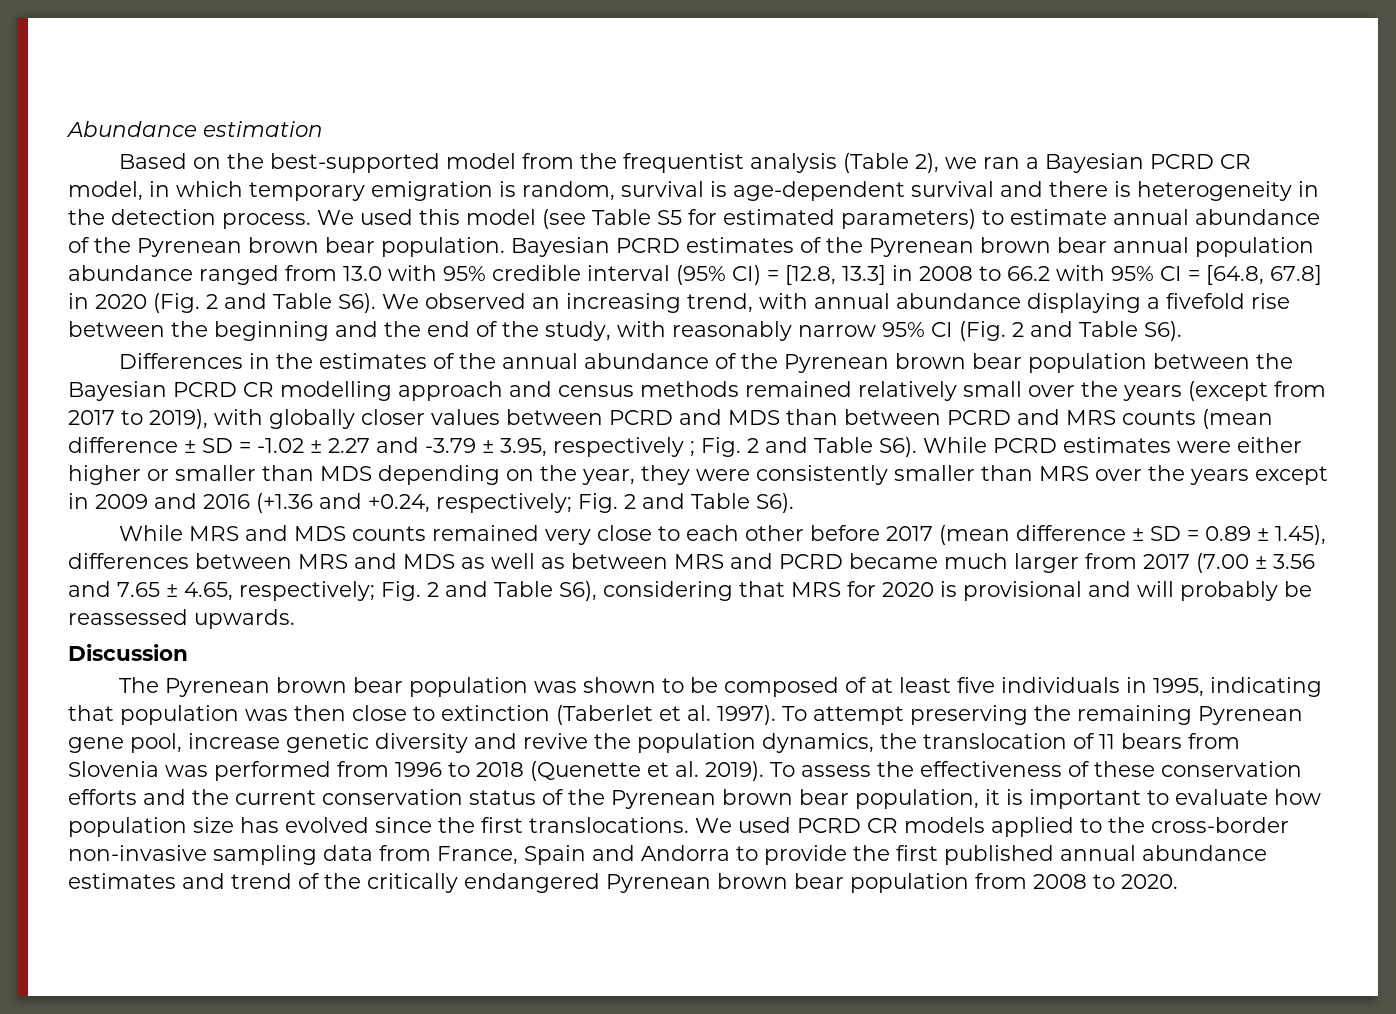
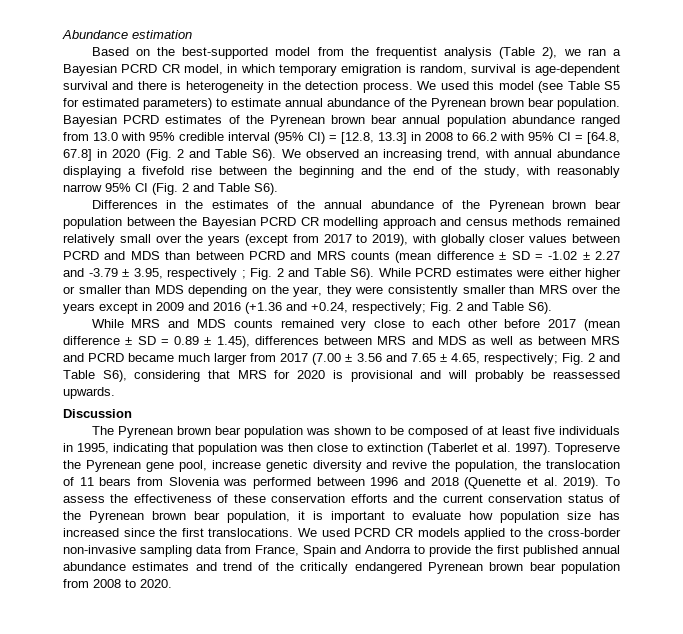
[782,705,1192,725] To attempt preserving the remaining -> [555,443,620,455] [63,460,81,469] Topreserve the
[637,733,874,753] population dynamics, -> [455,460,519,472] population,
[337,761,470,777] from 1996 to -> [316,477,425,486] between 1996 and
[285,817,369,833] evolved -> [63,528,119,537] increased

